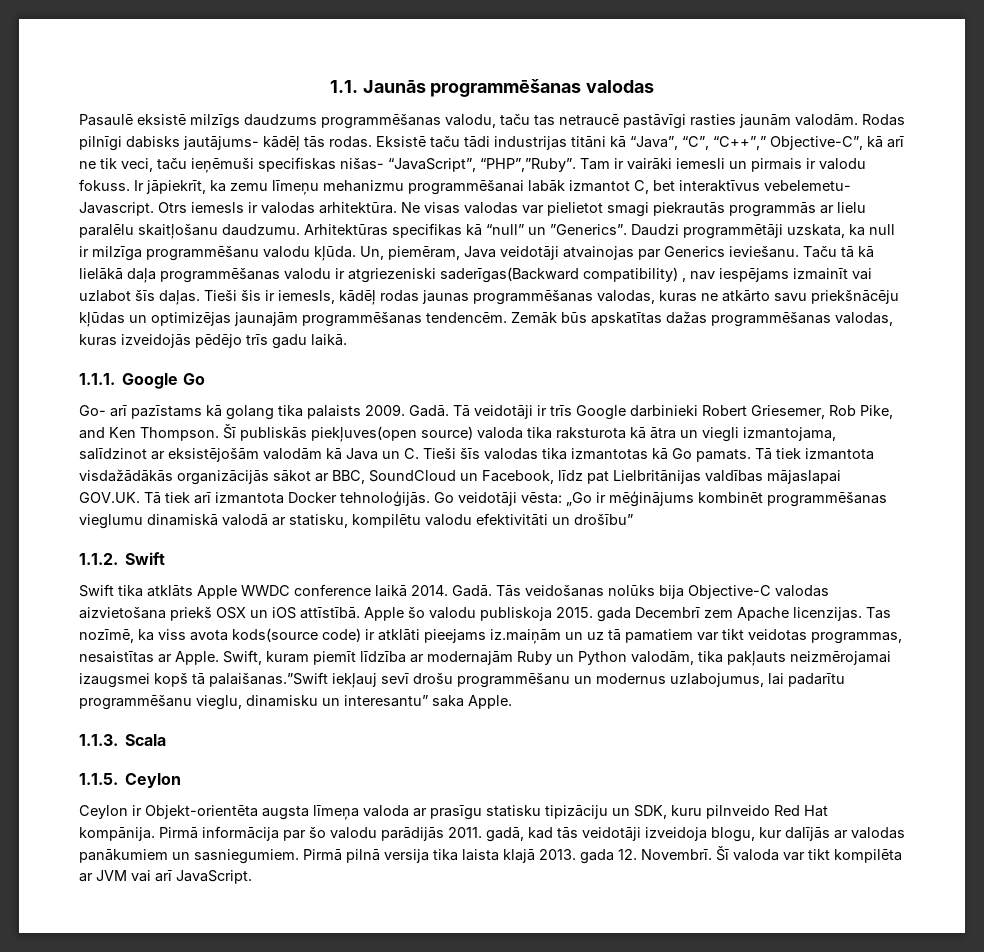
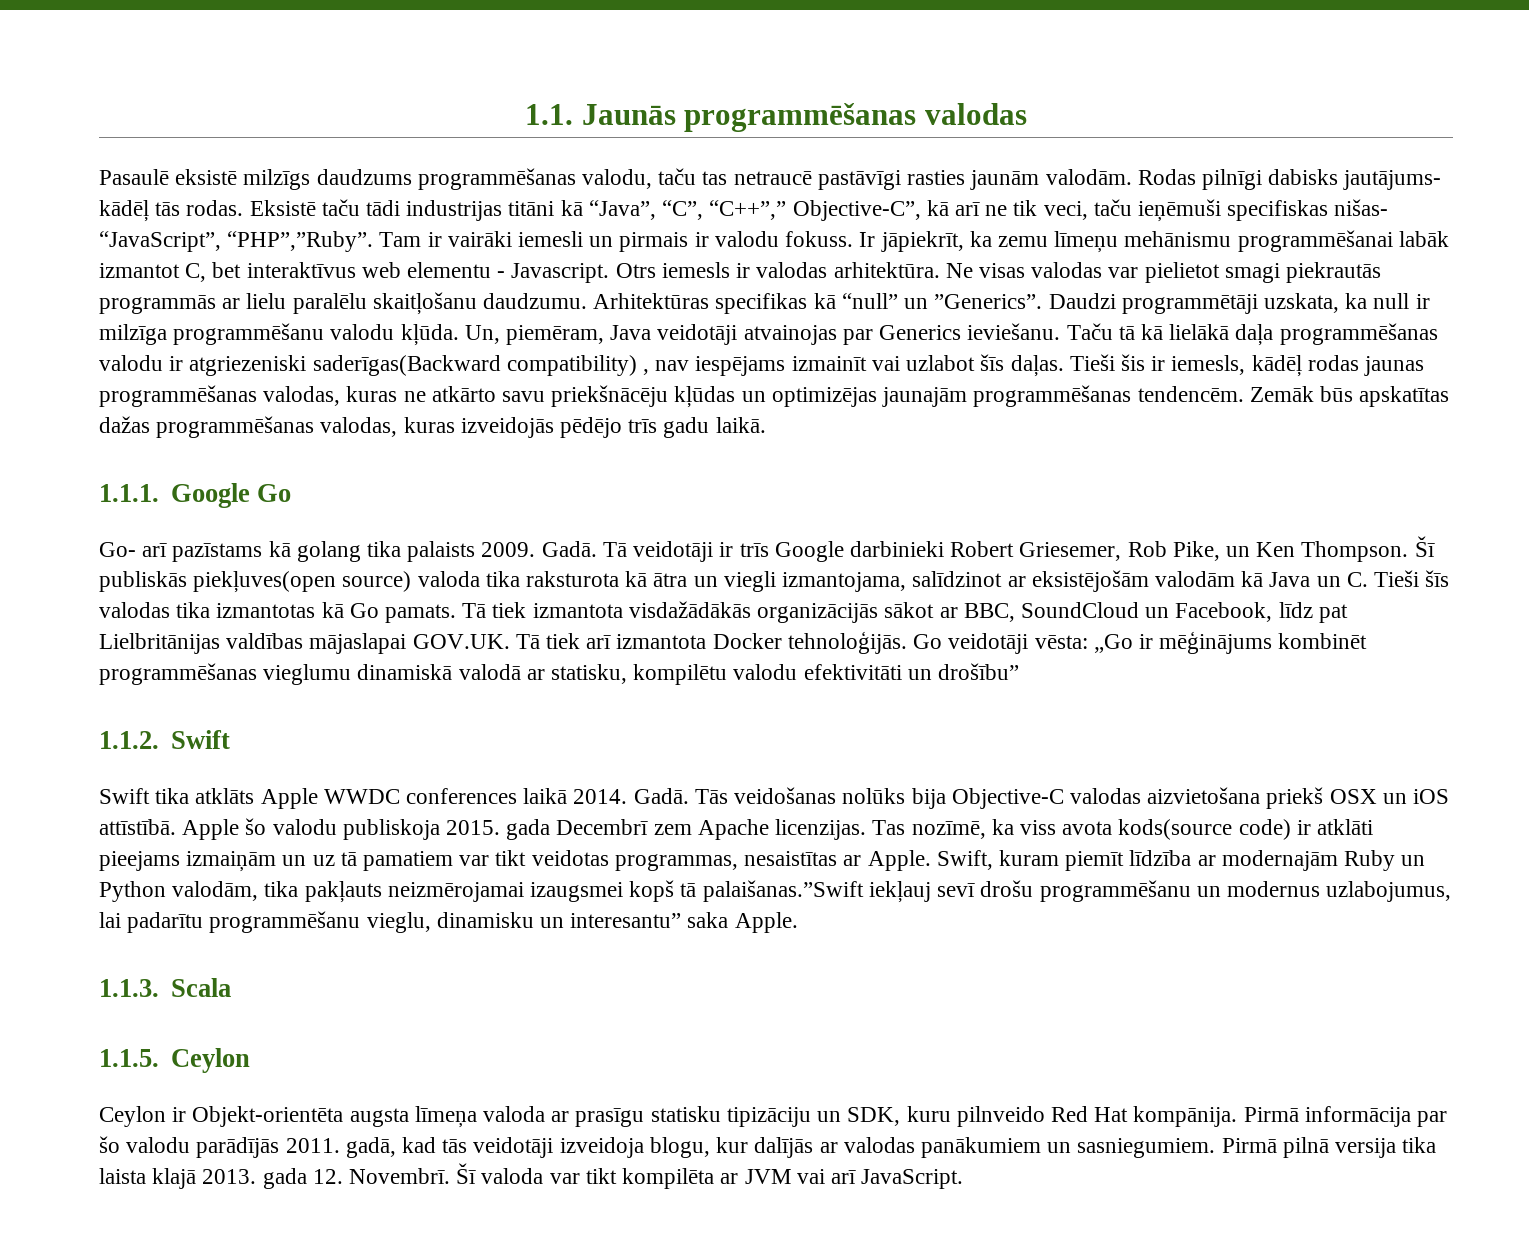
[323,180,404,192] mehanizmu -> [1124,231,1232,247] mehānismu
[764,180,851,191] vebelemetu- -> [361,262,506,278] web elementu -
[79,427,105,439] and -> [1225,546,1250,557] un
[294,584,371,596] conference -> [406,788,518,804] conferences
[490,629,561,644] iz.maiņām -> [186,851,277,872] izmaiņām
[381,827,444,841] parādijās -> [196,1137,280,1158] parādījās

